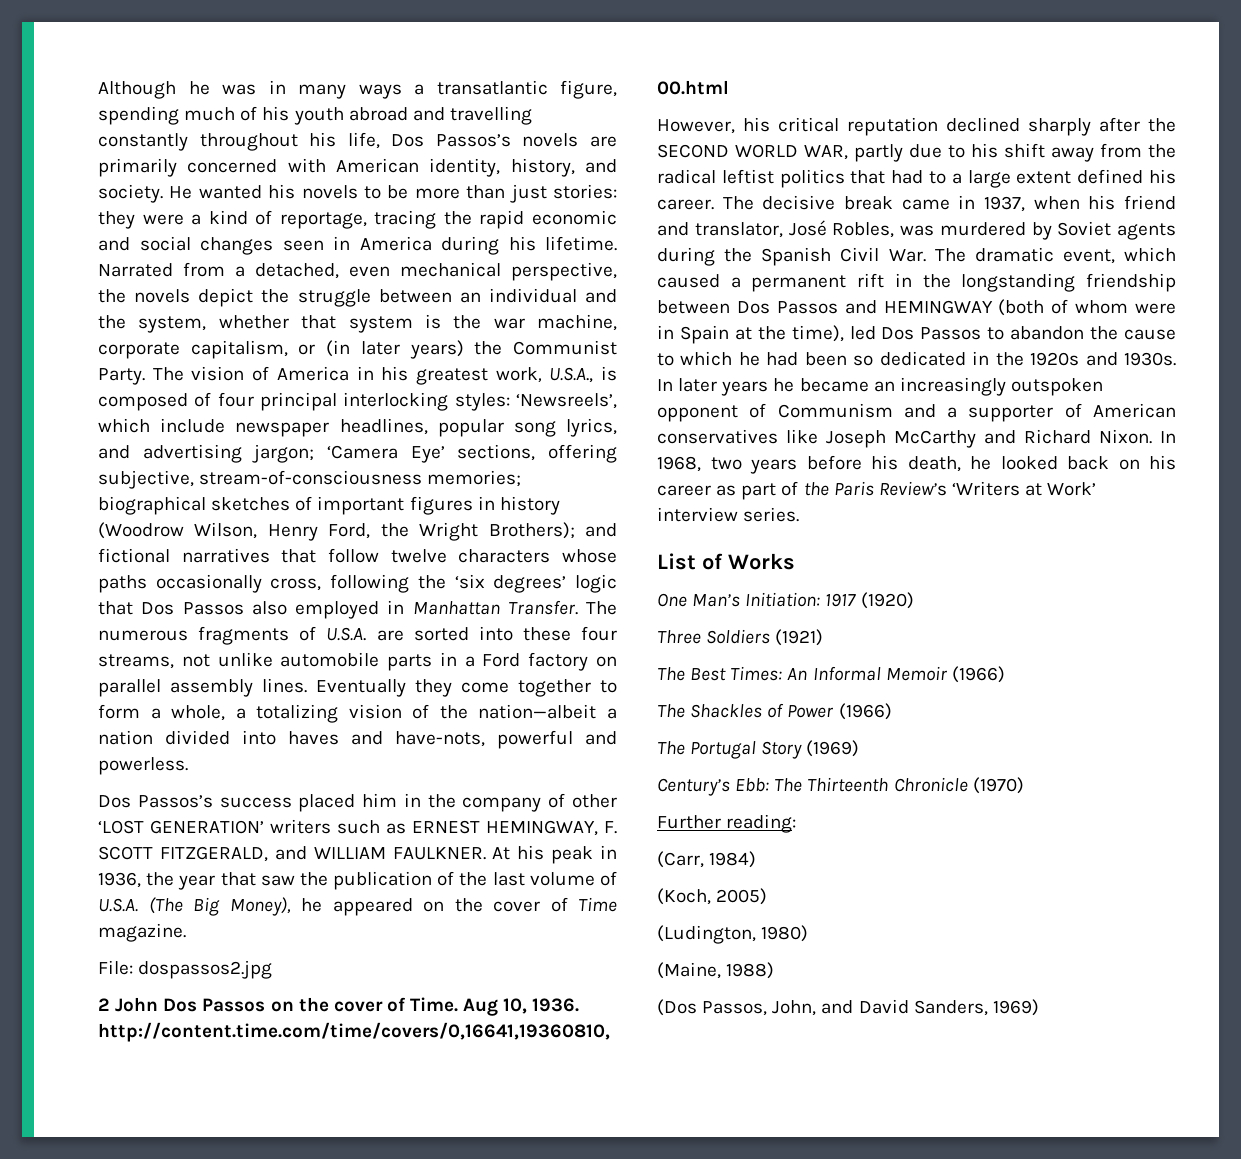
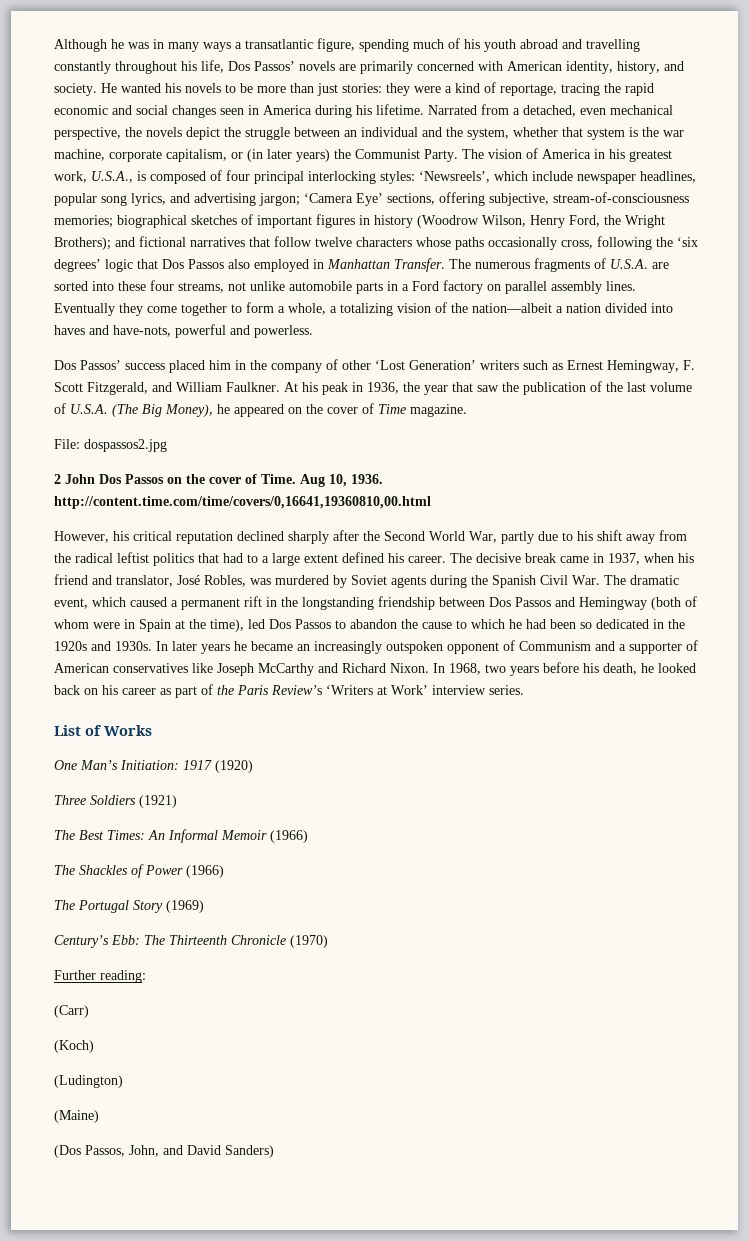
[435,134,511,147] Passos’s -> [254,61,295,71] Passos’
[137,795,213,808] Passos’s -> [80,360,121,370] Passos’
[98,820,264,834] ‘LOST GENERATION’ -> [375,360,476,370] ‘Lost Generation’
[412,820,617,836] [98,846,486,862] ERNEST HEMINGWAY, F. SCOTT FITZGERALD, and WILLIAM FAULKNER. -> [567,360,695,373] [54,382,280,395] Ernest Hemingway, F. Scott Fitzgerald, and William Faulkner.
[657,144,848,160] SECOND WORLD WAR, -> [384,531,497,543] Second World War,
[883,300,993,314] HEMINGWAY -> [579,597,647,610] Hemingway
[657,851,757,868] [657,888,768,905] [657,925,809,944] [657,962,775,979] (Carr, 1984) // (Koch, 2005) // (Ludington, 1980) // (Maine, 1988) -> [54,1005,89,1018] [54,1040,94,1053] [54,1075,123,1088] [54,1110,99,1123] (Carr) // (Koch) // (Ludington) // (Maine)
[913,999,1039,1016] Sanders, 1969) -> [225,1145,274,1158] Sanders)

